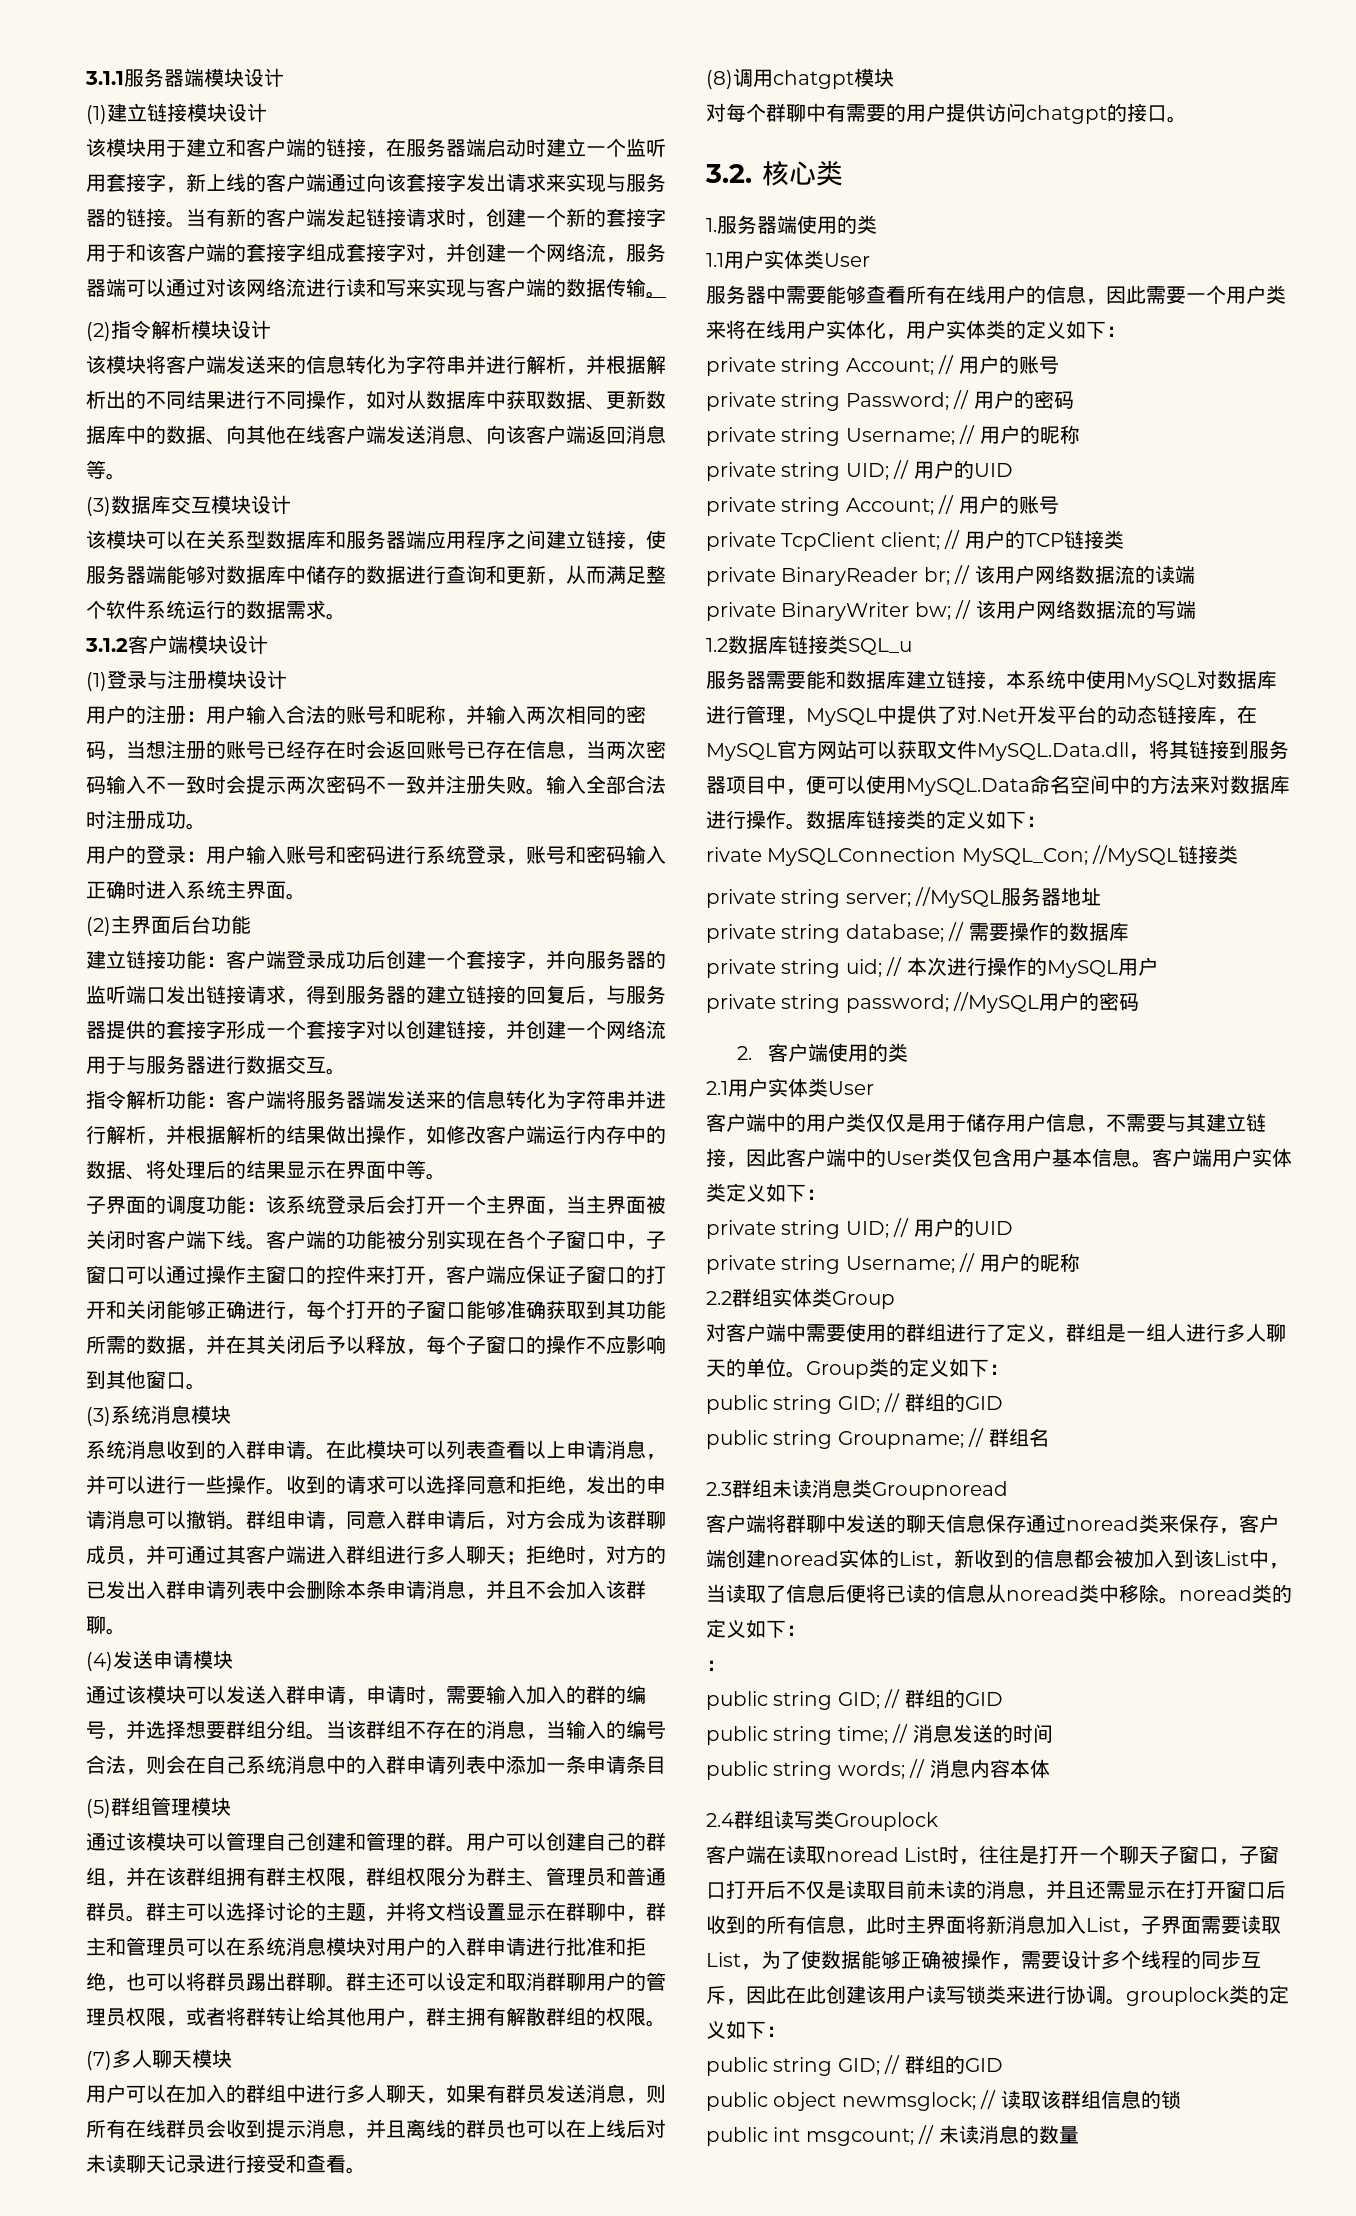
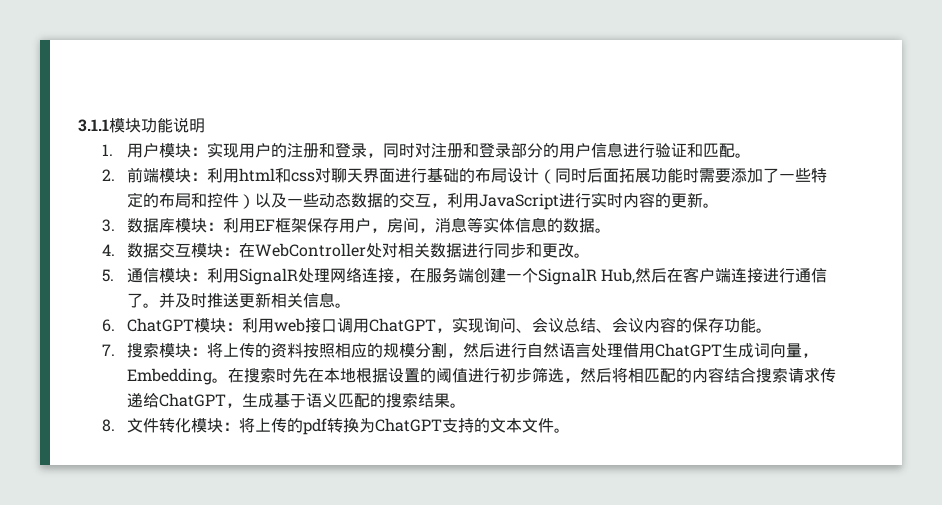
[124,68,284,87] [86,103,267,124] [86,138,666,158] [86,173,666,193] [86,208,666,228] [86,243,666,263] [86,278,666,298] [86,320,271,341] [86,355,666,375] [86,390,666,410] [86,425,666,445] [86,460,126,480] [86,495,291,516] [86,530,666,550] [86,565,666,585] [86,600,346,620] [85,635,268,654] [86,670,287,691] [86,705,646,725] [86,740,666,760] [86,775,666,795] [86,810,206,830] [86,845,666,865] [86,880,306,900] [86,915,251,936] [86,950,666,970] [86,985,666,1005] [86,1020,666,1040] [86,1055,346,1075] [86,1090,666,1110] [86,1125,666,1145] [86,1160,446,1180] [86,1195,666,1215] [86,1230,666,1250] [86,1265,666,1285] [86,1300,666,1320] [86,1335,666,1355] [86,1370,206,1390] [86,1405,231,1426] [86,1440,666,1460] [86,1475,666,1495] [86,1510,666,1530] [86,1545,666,1565] [86,1580,646,1600] [86,1615,126,1635] [86,1650,233,1671] [86,1685,646,1705] [86,1720,666,1740] [86,1755,666,1775] [86,1797,231,1818] [86,1832,666,1852] [86,1867,666,1887] [86,1902,666,1922] [86,1937,646,1957] [86,1972,666,1992] [86,2007,666,2027] [86,2049,232,2070] [86,2084,666,2104] [86,2119,666,2139] [86,2154,366,2174] [706,68,894,89] [706,103,1187,124] [705,160,843,186] [706,215,877,234] [706,250,870,269] [706,285,1286,305] [706,320,1126,340] [706,355,1059,376] [706,390,1074,411] [706,425,1080,446] [706,460,1013,481] [706,495,1059,516] [706,530,1124,551] [706,565,1195,586] [706,600,1196,621] [706,635,912,655] [706,670,1277,691] [706,705,1257,726] [706,740,1289,761] [706,775,1290,796] [706,810,1046,830] [706,845,1239,866] [706,887,1102,908] [706,922,1129,943] [706,957,1158,978] [706,992,1140,1013] [736,1043,908,1062] [706,1078,874,1097] [706,1113,1266,1133] [706,1148,1292,1168] [706,1183,826,1202] [706,1218,1013,1239] [706,1253,1080,1274] [706,1288,895,1309] [706,1323,1286,1343] [706,1358,1009,1379] [706,1393,1003,1414] [706,1428,1049,1449] [706,1479,1008,1500] [706,1514,1279,1534] [706,1549,1289,1569] [706,1584,1292,1604] [706,1619,806,1638] [706,1660,726,1671] [706,1689,1003,1710] [706,1724,1053,1745] [706,1759,1050,1780] [706,1810,938,1831] [706,1845,1280,1865] [706,1880,1286,1900] [706,1915,1281,1935] [706,1950,1261,1970] [706,1985,1289,2006] [706,2020,786,2039] [706,2055,1003,2076] [706,2090,1181,2111] [706,2125,1079,2146] 服务器端模块设计 // (1)建立链接模块设计 // 该模块用于建立和客户端的链接，在服务器端启动时建立一个监听用套接字，新上线的客户端通过向该套接字发出请求来实现与服务器的链接。当有新的客户端发起链接请求时，创建一个新的套接字用于和该客户端的套接字组成套接字对，并创建一个网络流，服务器端可以通过对该网络流进行读和写来实现与客户端的数据传输。 // (2)指令解析模块设计 // 该模块将客户端发送来的信息转化为字符串并进行解析，并根据解析出的不同结果进行不同操作，如对从数据库中获取数据、更新数据库中的数据、向其他在线客户端发送消息、向该客户端返回消息等。 // (3)数据库交互模块设计 // 该模块可以在关系型数据库和服务器端应用程序之间建立链接，使服务器端能够对数据库中储存的数据进行查询和更新，从而满足整个软件系统运行的数据需求。 // 3.1.2客户端模块设计 // (1)登录与注册模块设计 // 用户的注册：用户输入合法的账号和昵称，并输入两次相同的密码，当想注册的账号已经存在时会返回账号已存在信息，当两次密码输入不一致时会提示两次密码不一致并注册失败。输入全部合法时注册成功。 // 用户的登录：用户输入账号和密码进行系统登录，账号和密码输入正确时进入系统主界面。 // (2)主界面后台功能 // 建立链接功能：客户端登录成功后创建一个套接字，并向服务器的监听端口发出链接请求，得到服务器的建立链接的回复后，与服务器提供的套接字形成一个套接字对以创建链接，并创建一个网络流用于与服务器进行数据交互。 // 指令解析功能：客户端将服务器端发送来的信息转化为字符串并进行解析，并根据解析的结果做出操作，如修改客户端运行内存中的数据、将处理后的结果显示在界面中等。 // 子界面的调度功能：该系统登录后会打开一个主界面，当主界面被关闭时客户端下线。客户端的功能被分别实现在各个子窗口中，子窗口可以通过操作主窗口的控件来打开，客户端应保证子窗口的打开和关闭能够正确进行，每个打开的子窗口能够准确获取到其功能所需的数据，并在其关闭后予以释放，每个子窗口的操作不应影响到其他窗口。 // (3)系统消息模块 // 系统消息收到的入群申请。在此模块可以列表查看以上申请消息，并可以进行一些操作。收到的请求可以选择同意和拒绝，发出的申请消息可以撤销。群组申请，同意入群申请后，对方会成为该群聊成员，并可通过其客户端进入群组进行多人聊天；拒绝时，对方的已发出入群申请列表中会删除本条申请消息，并且不会加入该群聊。 // (4)发送申请模块 // 通过该模块可以发送入群申请，申请时，需要输入加入的群的编号，并选择想要群组分组。当该群组不存在的消息，当输入的编号合法，则会在自己系统消息中的入群申请列表中添加一条申请条目 // (5)群组管理模块 // 通过该模块可以管理自己创建和管理的群。用户可以创建自己的群组，并在该群组拥有群主权限，群组权限分为群主、管理员和普通群员。群主可以选择讨论的主题，并将文档设置显示在群聊中，群主和管理员可以在系统消息模块对用户的入群申请进行批准和拒绝，也可以将群员踢出群聊。群主还可以设定和取消群聊用户的管理员权限，或者将群转让给其他用户，群主拥有解散群组的权限。 // (7)多人聊天模块 // 用户可以在加入的群组中进行多人聊天，如果有群员发送消息，则所有在线群员会收到提示消息，并且离线的群员也可以在上线后对未读聊天记录进行接受和查看。 // (8)调用chatgpt模块 // 对每个群聊中有需要的用户提供访问chatgpt的接口。 // 3.2.核心类 // 1.服务器端使用的类 // 1.1用户实体类User // 服务器中需要能够查看所有在线用户的信息，因此需要一个用户类来将在线用户实体化，用户实体类的定义如下： // private string Account; // 用户的账号 // private string Password; // 用户的密码 // private string Username; // 用户的昵称 // private string UID; // 用户的UID // private string Account; // 用户的账号 // private TcpClient client; // 用户的TCP链接类 // private BinaryReader br; // 该用户网络数据流的读端 // private BinaryWriter bw; // 该用户网络数据流的写端 // 1.2数据库链接类SQL_u // 服务器需要能和数据库建立链接，本系统中使用MySQL对数据库进行管理，MySQL中提供了对.Net开发平台的动态链接库，在MySQL官方网站可以获取文件MySQL.Data.dll，将其链接到服务器项目中，便可以使用MySQL.Data命名空间中的方法来对数据库进行操作。数据库链接类的定义如下： // rivate MySQLConnection MySQL_Con; //MySQL链接类 // private string server; //MySQL服务器地址 // private string database; // 需要操作的数据库 // private string uid; // 本次进行操作的MySQL用户 // private string password; //MySQL用户的密码 // 2.客户端使用的类 // 2.1用户实体类User // 客户端中的用户类仅仅是用于储存用户信息，不需要与其建立链接，因此客户端中的User类仅包含用户基本信息。客户端用户实体类定义如下： // private string UID; // 用户的UID // private string Username; // 用户的昵称 // 2.2群组实体类Group // 对客户端中需要使用的群组进行了定义，群组是一组人进行多人聊天的单位。Group类的定义如下： // public string GID; // 群组的GID // public string Groupname; // 群组名 // 2.3群组未读消息类Groupnoread // 客户端将群聊中发送的聊天信息保存通过noread类来保存，客户端创建noread实体的List，新收到的信息都会被加入到该List中，当读取了信息后便将已读的信息从noread类中移除。noread类的定义如下： // ： // public string GID; // 群组的GID // public string time; // 消息发送的时间 // public string words; // 消息内容本体 // 2.4群组读写类Grouplock // 客户端在读取noread List时，往往是打开一个聊天子窗口，子窗口打开后不仅是读取目前未读的消息，并且还需显示在打开窗口后收到的所有信息，此时主界面将新消息加入List，子界面需要读取List，为了使数据能够正确被操作，需要设计多个线程的同步互斥，因此在此创建该用户读写锁类来进行协调。grouplock类的定义如下： // public string GID; // 群组的GID // public object newmsglock; // 读取该群组信息的锁 // public int msgcount; // 未读消息的数量 -> [109,117,205,133] [102,142,751,158] [102,167,827,184] [126,192,719,210] [102,217,611,233] [102,243,590,258] [102,267,827,285] [126,292,351,308] [102,317,772,333] [102,342,818,358] [126,367,836,385] [126,392,466,408] [102,417,570,435] 模块功能说明 // 1.用户模块：实现用户的注册和登录，同时对注册和登录部分的用户信息进行验证和匹配。 // 2.前端模块：利用html和css对聊天界面进行基础的布局设计（同时后面拓展功能时需要添加了一些特定的布局和控件）以及一些动态数据的交互，利用JavaScript进行实时内容的更新。 // 3.数据库模块：利用EF框架保存用户，房间，消息等实体信息的数据。 // 4.数据交互模块：在WebController处对相关数据进行同步和更改。 // 5.通信模块：利用SignalR处理网络连接，在服务端创建一个SignalR Hub,然后在客户端连接进行通信了。并及时推送更新相关信息。 // 6. ChatGPT模块：利用web接口调用ChatGPT，实现询问、会议总结、会议内容的保存功能。 // 7.搜索模块：将上传的资料按照相应的规模分割，然后进行自然语言处理借用ChatGPT生成词向量，Embedding。在搜索时先在本地根据设置的阈值进行初步筛选，然后将相匹配的内容结合搜索请求传递给ChatGPT，生成基于语义匹配的搜索结果。 // 8.文件转化模块：将上传的pdf转换为ChatGPT支持的文本文件。

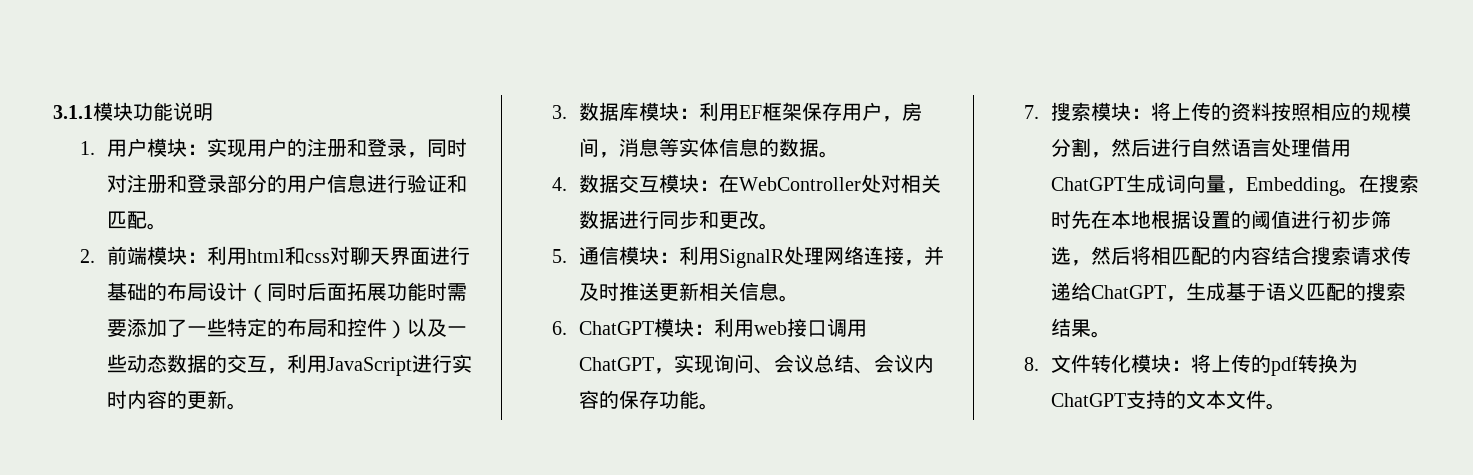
[409,267,827,285] [126,293,159,308] 在服务端创建一个SignalR Hub,然后在客户端连接进行通信了。 -> (924, 263) none

